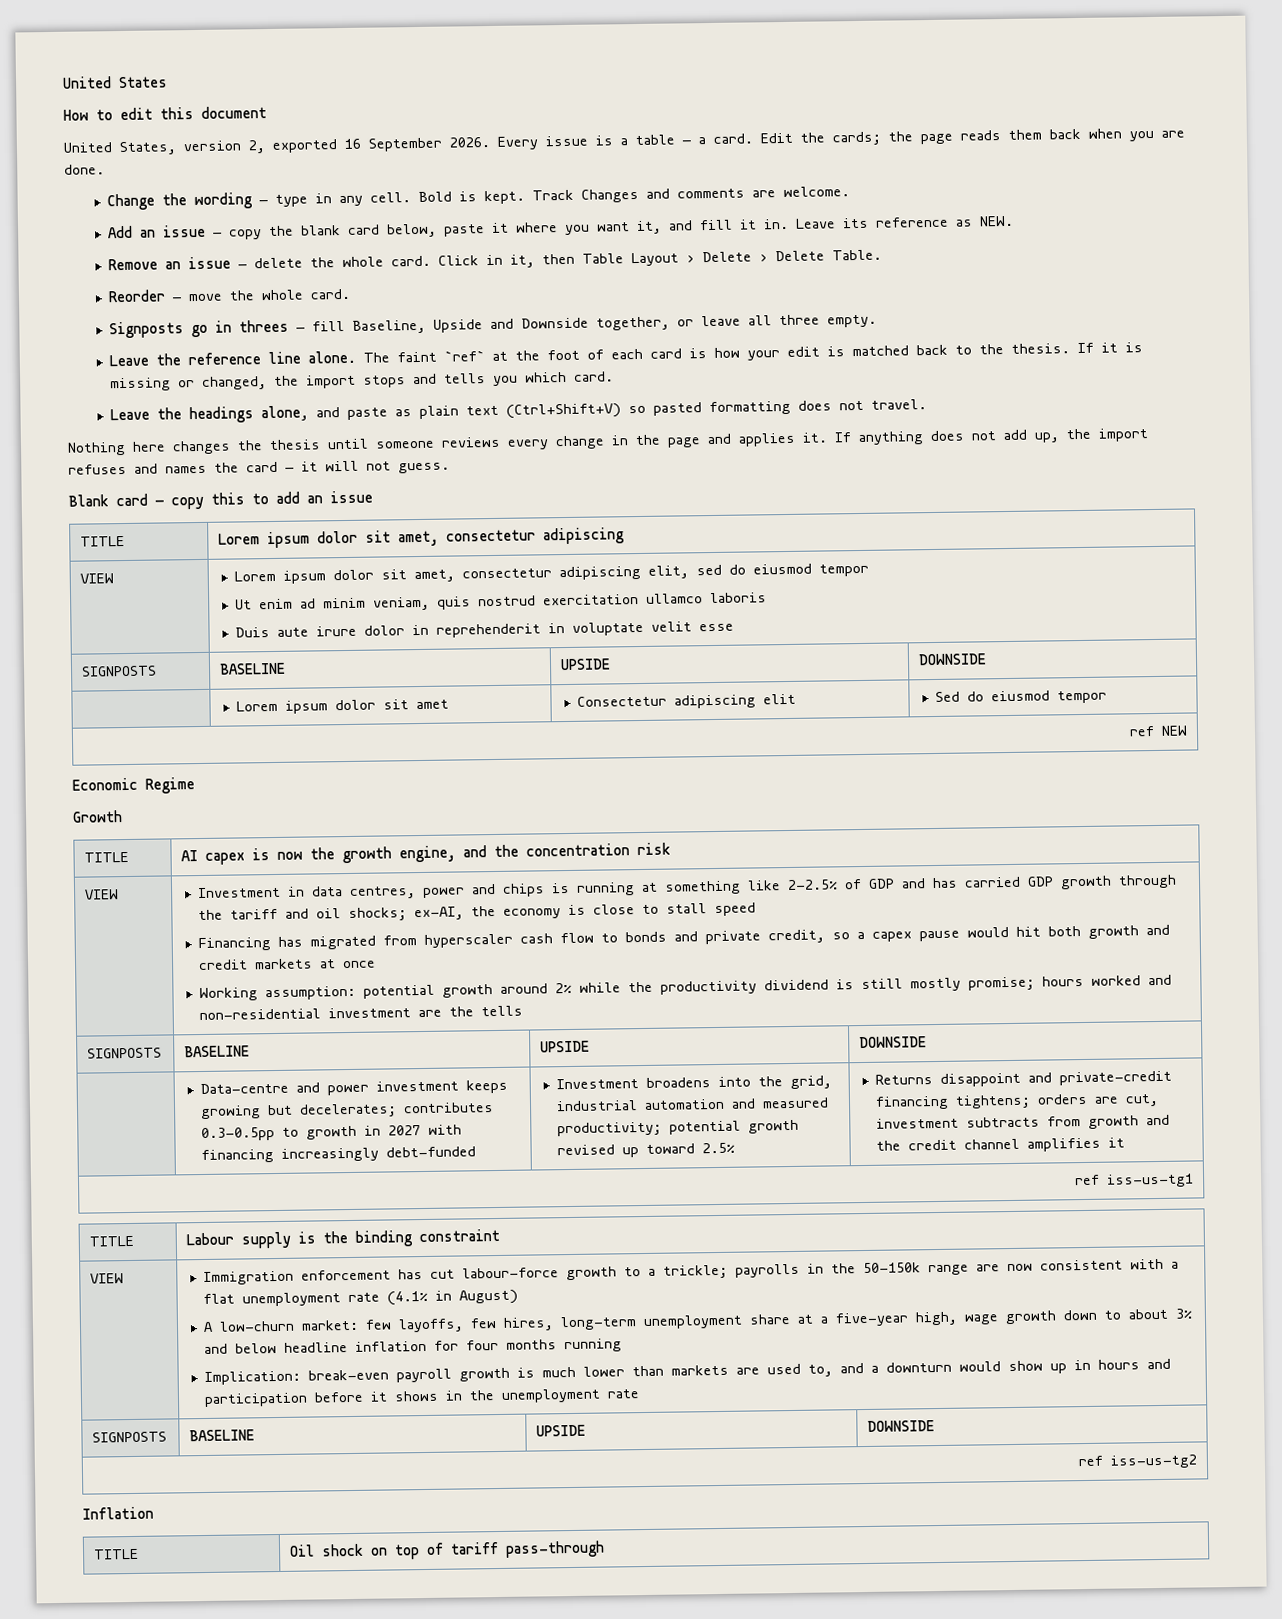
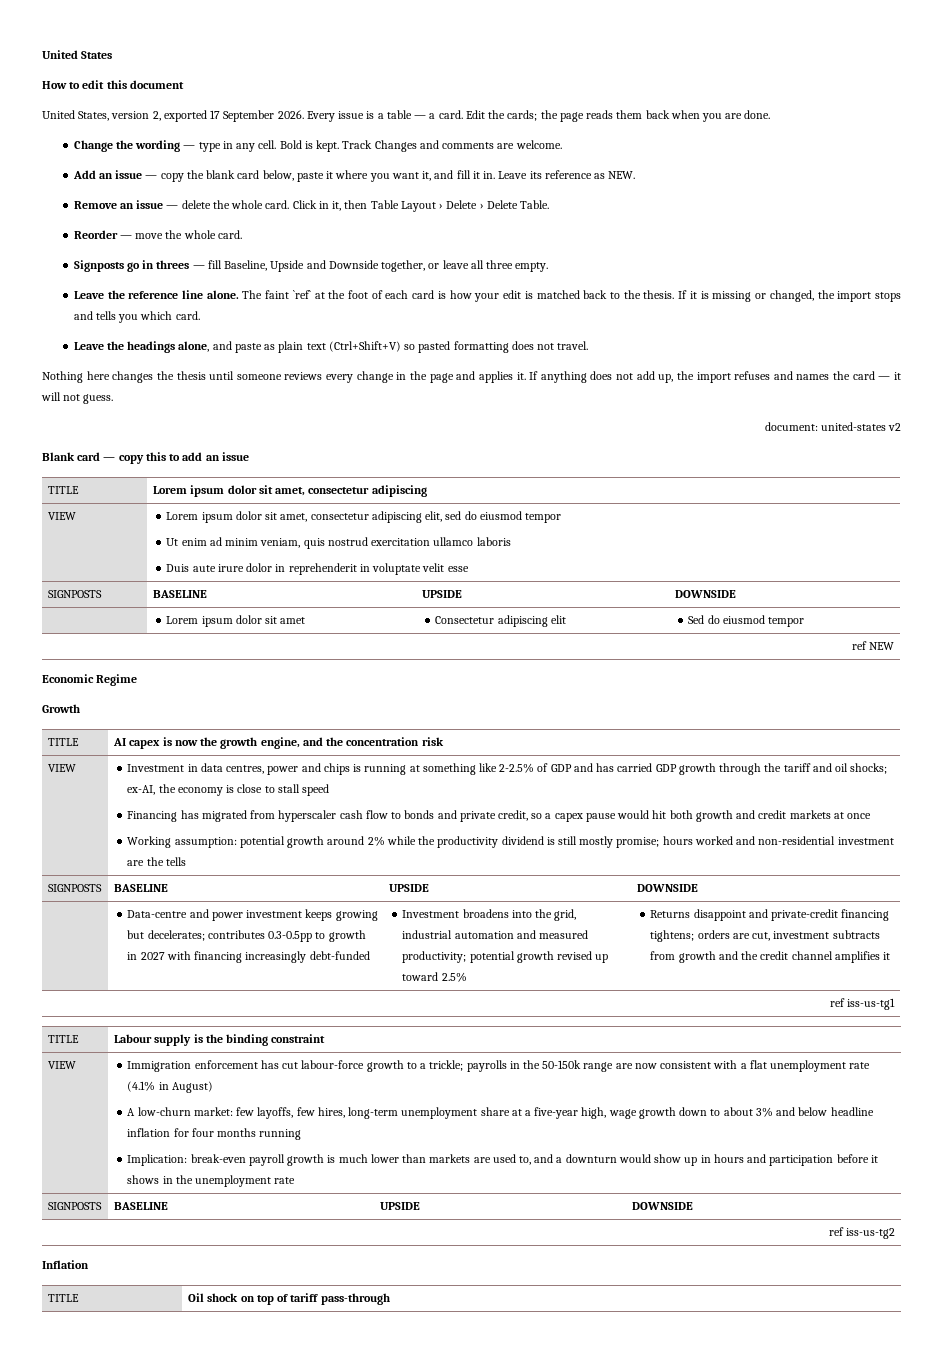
[344,138,361,149] 16 -> [210,110,221,119] 17
(450, 468) none -> [764,422,901,431] // document: united-states v2

